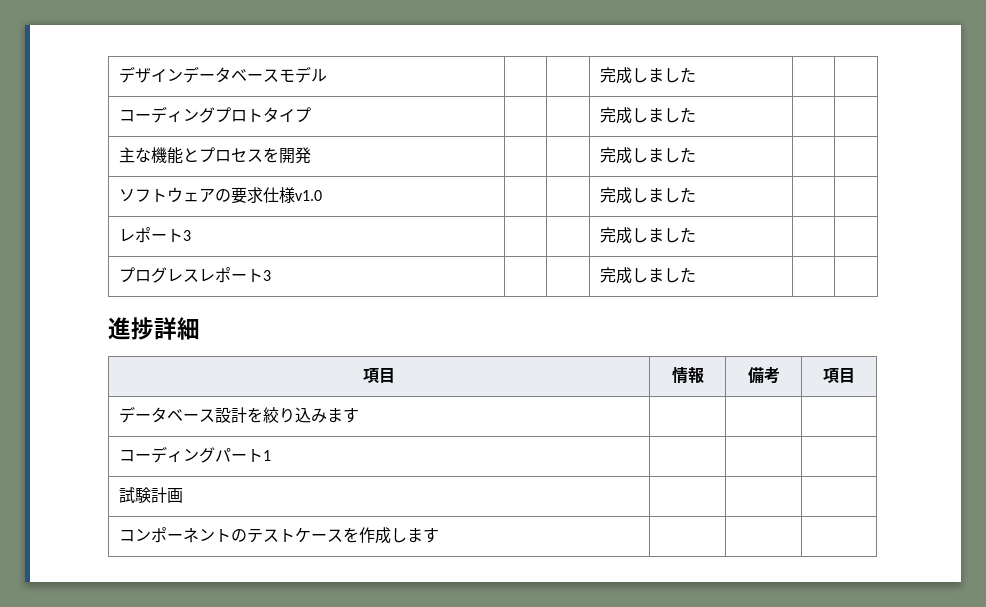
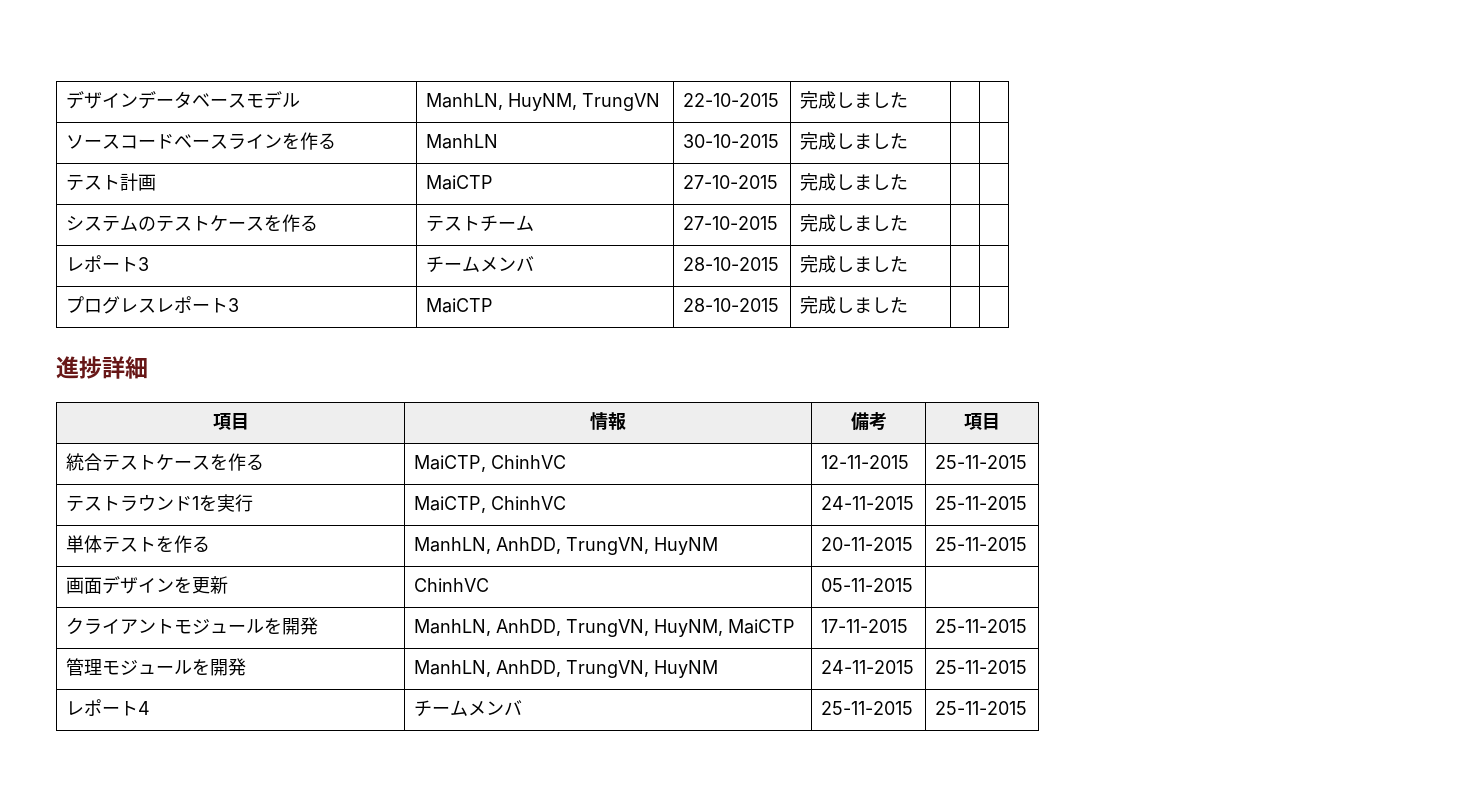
[600,67,697,84] [119,106,312,123] [600,107,697,124] [119,147,312,164] [600,147,697,164] [119,187,323,204] | | 完成しました | | // コーディングプロトタイプ | | | 完成しました | | // 主な機能とプロセスを開発 | | | 完成しました | | // ソフトウェアの要求仕様v1.0 | | -> [425,93,660,111] [682,93,779,107] [799,91,908,109] [65,132,336,150] [425,134,498,149] [682,134,779,148] [799,132,908,150] [65,173,156,191] [425,175,493,190] [682,175,778,189] [799,173,908,191] [65,214,318,232] [425,215,534,232] [682,216,778,230] ManhLN, HuyNM, TrungVN | 22-10-2015 | 完成しました | | // ソースコードベースラインを作る | ManhLN | 30-10-2015 | 完成しました | | // テスト計画 | MaiCTP | 27-10-2015 | 完成しました | | // システムのテストケースを作る | テストチーム | 27-10-2015
(192, 235) | -> [425,256,534,272] [682,257,779,271] チームメンバ | 28-10-2015
(272, 275) | -> [425,298,493,313] [682,298,779,312] MaiCTP | 28-10-2015
[119,406,360,423] [119,446,272,463] [119,487,184,504] [119,527,440,544] データベース設計を絞り込みます | | | // コーディングパート1 | | | // 試験計画 | | | // コンポーネントのテストケースを作成します | | | -> [65,453,264,471] [413,455,566,472] [820,455,909,469] [934,455,1027,469] [65,494,253,512] [413,496,566,513] [820,496,914,510] [934,496,1027,510] [65,535,210,553] [413,537,718,555] [820,537,913,551] [934,537,1027,551] [65,576,228,594] [413,578,489,592] [820,578,913,592] [65,617,318,635] [413,619,795,637] [820,619,908,633] [934,619,1027,633] [65,658,246,676] [413,660,718,678] [820,660,914,674] [934,660,1027,674] [65,699,150,716] [413,700,522,716] [820,701,913,715] [934,701,1027,715] 統合テストケースを作る | MaiCTP, ChinhVC | 12-11-2015 | 25-11-2015 // テストラウンド1を実行 | MaiCTP, ChinhVC | 24-11-2015 | 25-11-2015 // 単体テストを作る | ManhLN, AnhDD, TrungVN, HuyNM | 20-11-2015 | 25-11-2015 // 画面デザインを更新 | ChinhVC | 05-11-2015 | // クライアントモジュールを開発 | ManhLN, AnhDD, TrungVN, HuyNM, MaiCTP | 17-11-2015 | 25-11-2015 // 管理モジュールを開発 | ManhLN, AnhDD, TrungVN, HuyNM | 24-11-2015 | 25-11-2015 // レポート4 | チームメンバ | 25-11-2015 | 25-11-2015

